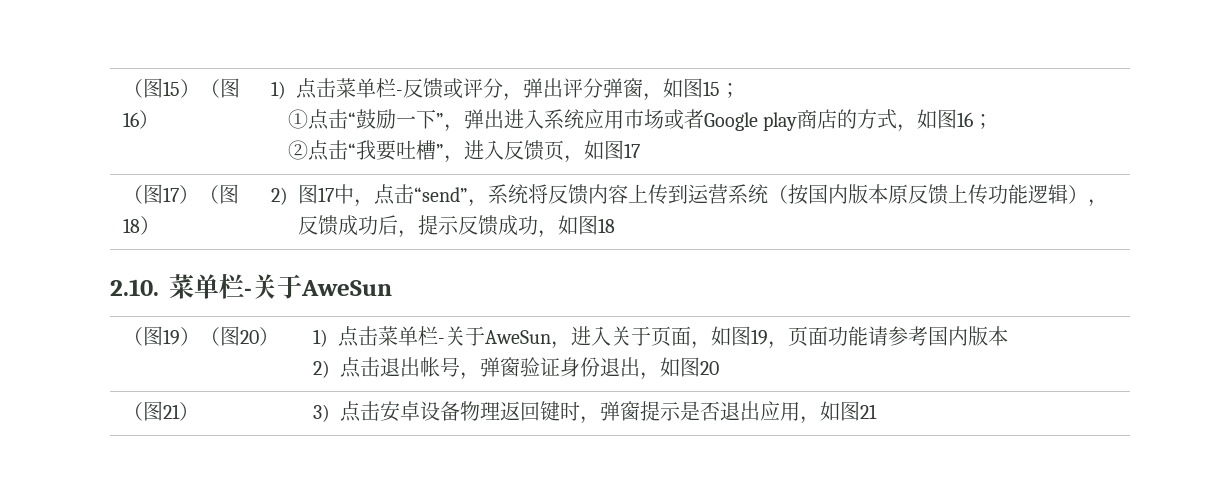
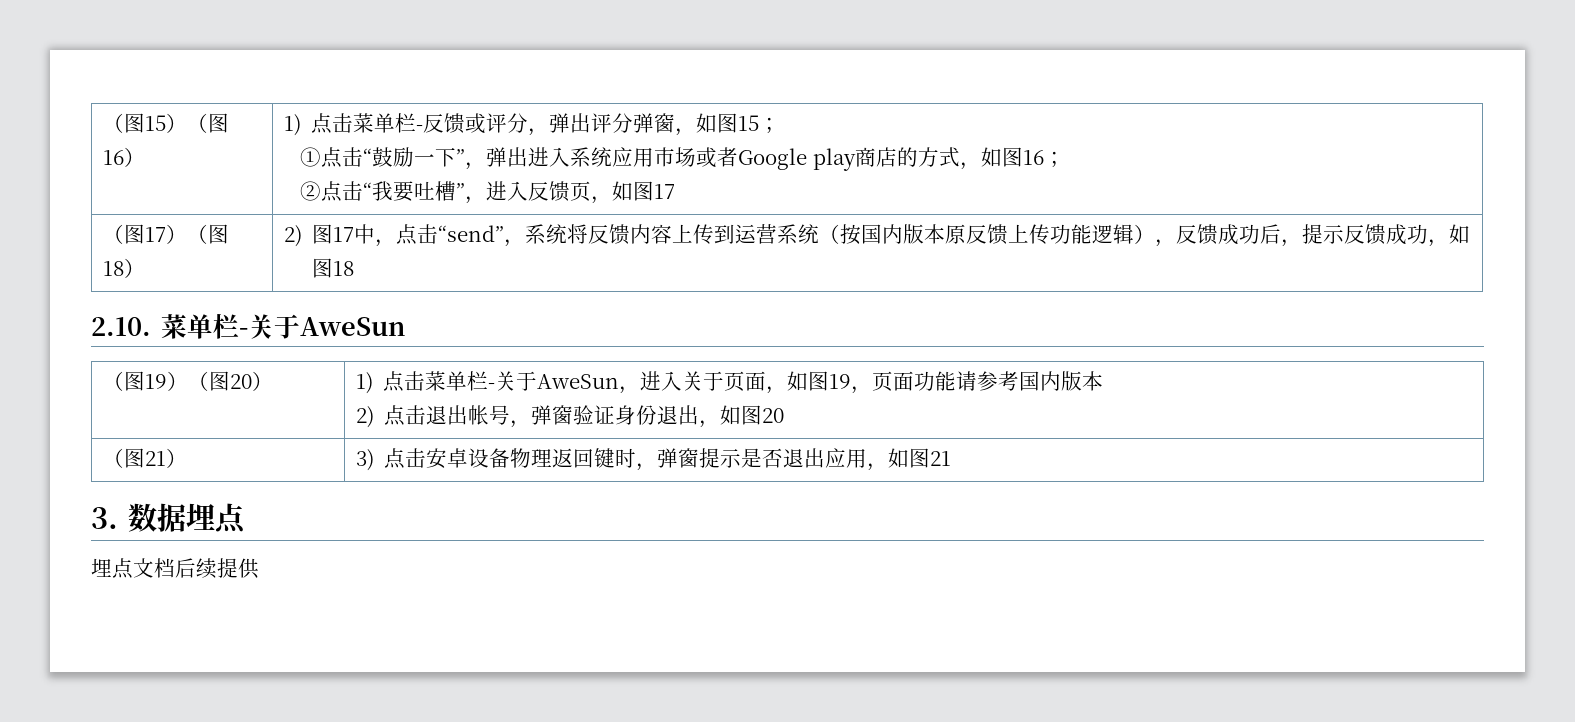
(877, 411) none -> [91,503,247,534] [91,558,259,579] // 3.数据埋点 // 埋点文档后续提供

